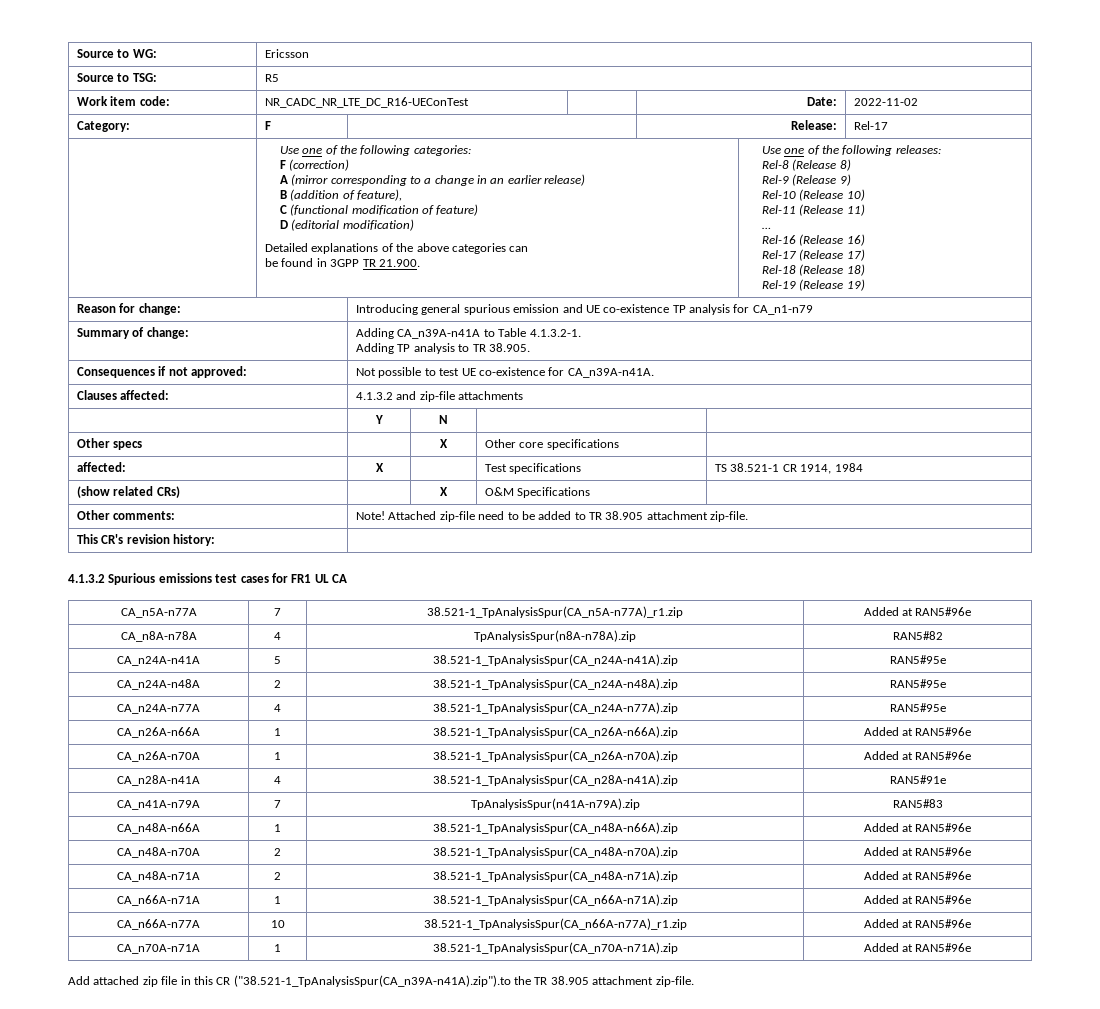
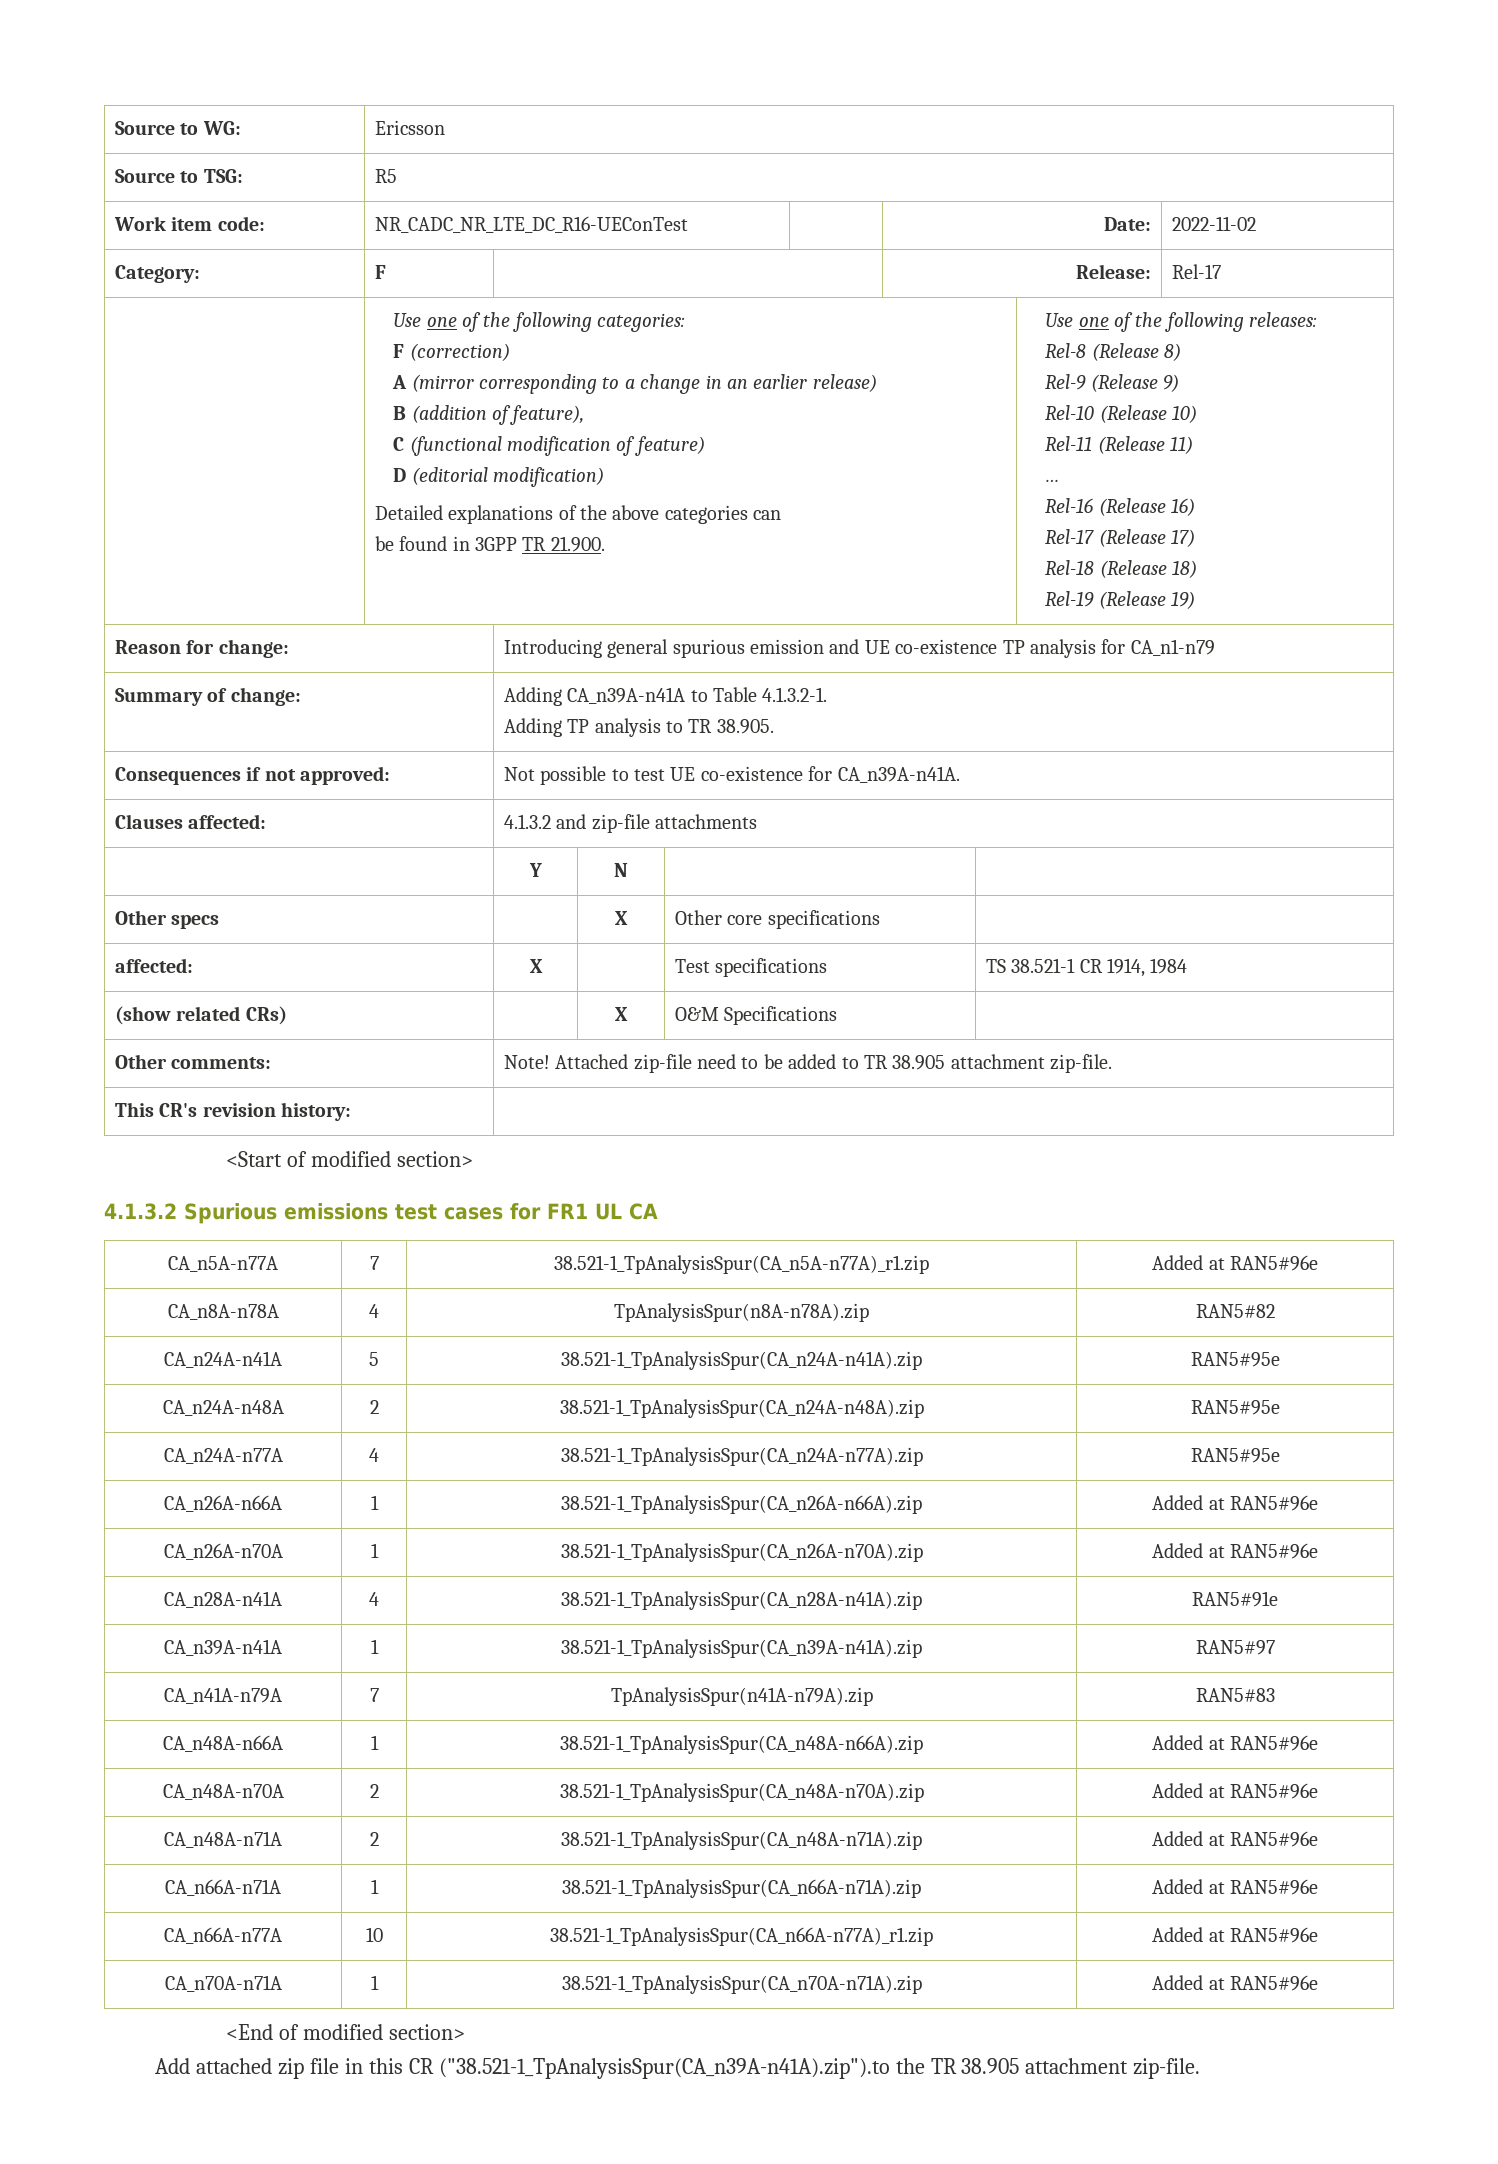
(216, 540) none -> [225,1151,473,1167] // <Start of modified section>
(946, 779) none -> [164,1639,282,1656] [370,1639,379,1654] [561,1639,922,1658] [1195,1640,1275,1655] // CA_n39A-n41A | 1 | 38.521-1_TpAnalysisSpur(CA_n39A-n41A).zip | RAN5#97
(972, 947) none -> [225,2024,465,2040] // <End of modified section>

